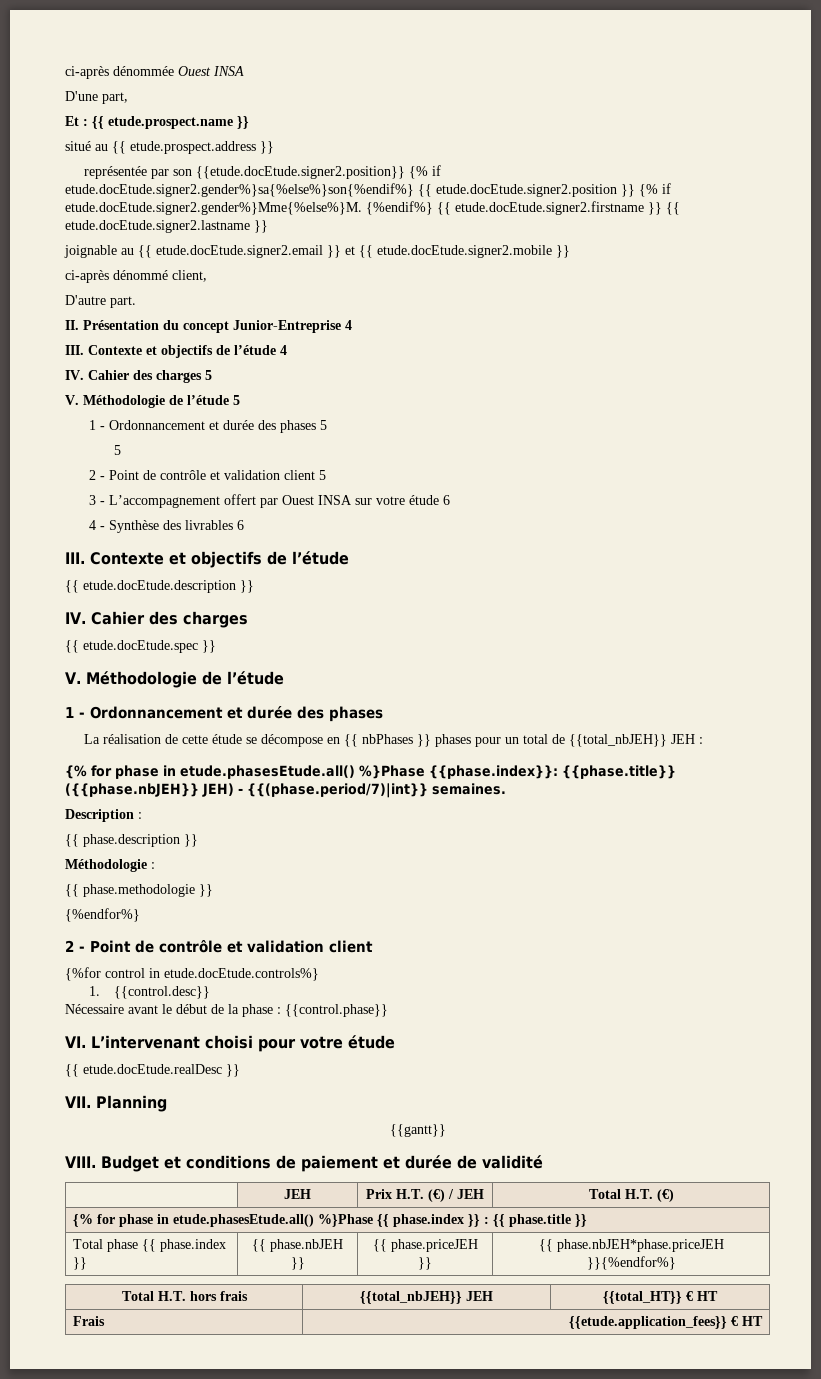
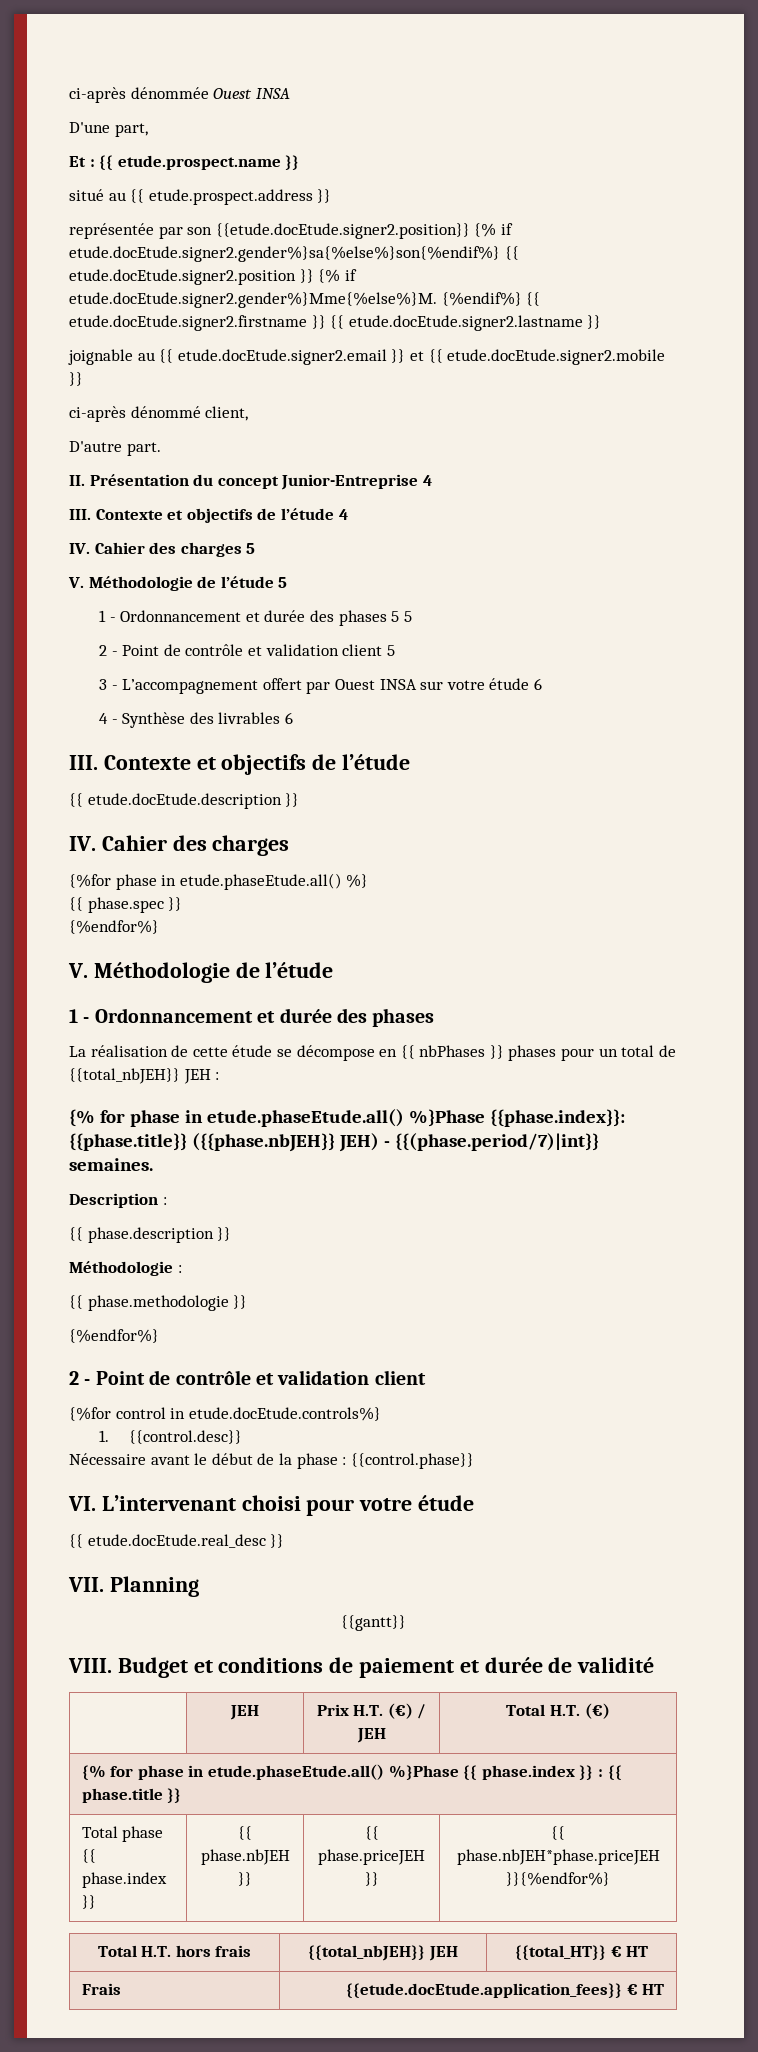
(328, 425) // -> (400, 616) none
[65,640,216,653] // {{ etude.docEtude.spec }} -> [69,873,369,890] [69,897,183,913] [69,920,159,934] // {%for phase in etude.phaseEtude.all() %} // {{ phase.spec }} // {%endfor%}
[180,765,355,779] etude.phasesEtude.all() -> [206,1109,404,1127] etude.phaseEtude.all()
[83,1064,222,1074] etude.docEtude.realDesc -> [87,1534,266,1548] etude.docEtude.real_desc
[172,1214,314,1227] etude.phasesEtude.all() -> [208,1764,385,1780] etude.phaseEtude.all()
[569,1316,728,1329] {{etude.application_fees}} -> [346,1983,623,1998] {{etude.docEtude.application_fees}}

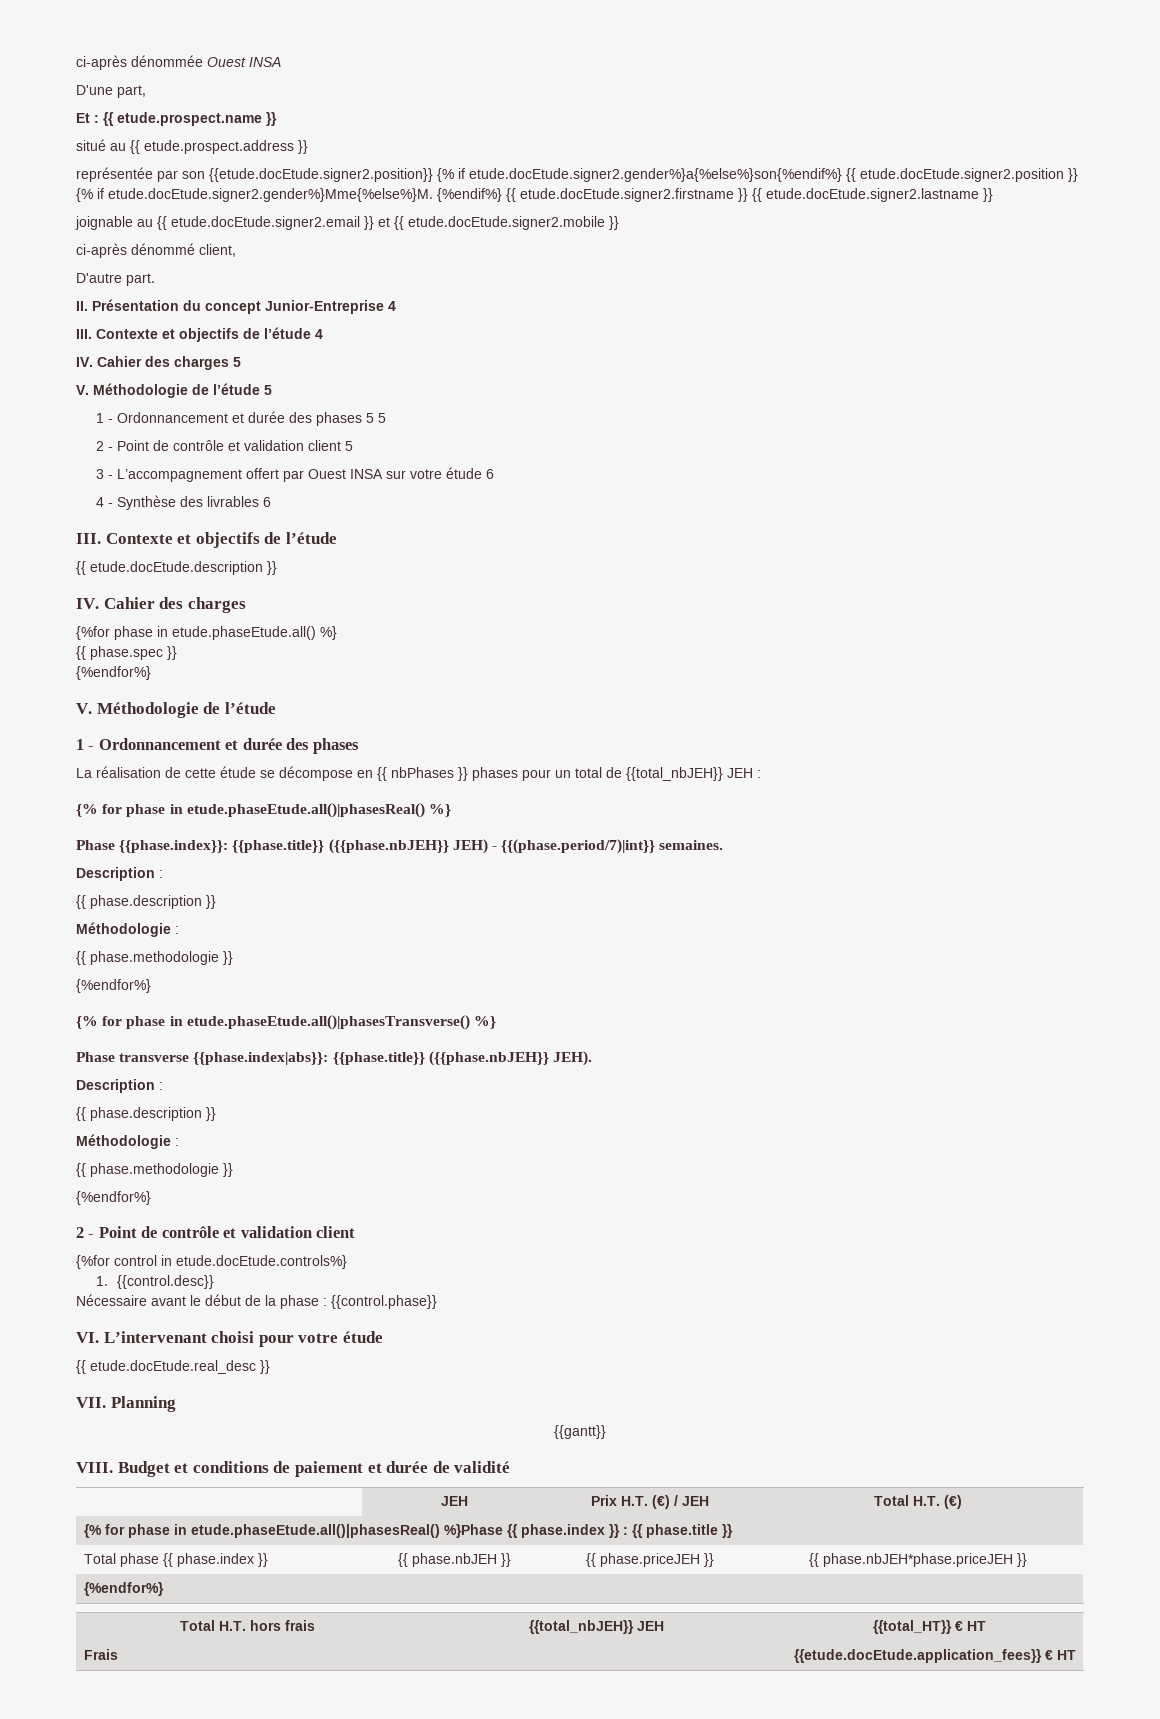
[69,246,500,262] etude.docEtude.signer2.gender%}sa{%else%}son{%endif%} -> [469,168,842,182] etude.docEtude.signer2.gender%}a{%else%}son{%endif%}
[206,1109,485,1127] etude.phaseEtude.all() %}Phase -> [186,803,451,818] [76,840,115,850] etude.phaseEtude.all()|phasesReal() %} // Phase
(159, 1336) none -> [76,1015,496,1030] [76,1051,592,1066] [76,1079,163,1093] [76,1107,216,1121] [76,1134,179,1149] [76,1163,233,1177] [76,1191,151,1205] // {% for phase in etude.phaseEtude.all()|phasesTransverse() %} // Phase transverse {{phase.index|abs}}: {{phase.title}} ({{phase.nbJEH}} JEH). // Description : // {{ phase.description }} // Méthodologie : // {{ phase.methodologie }} // {%endfor%}
[208,1764,385,1780] etude.phaseEtude.all() -> [191,1524,441,1538] etude.phaseEtude.all()|phasesReal()
[506,1872,610,1886] }}{%endfor%} -> [1017,1553,1027,1567] [84,1582,165,1596] }} // {%endfor%}

